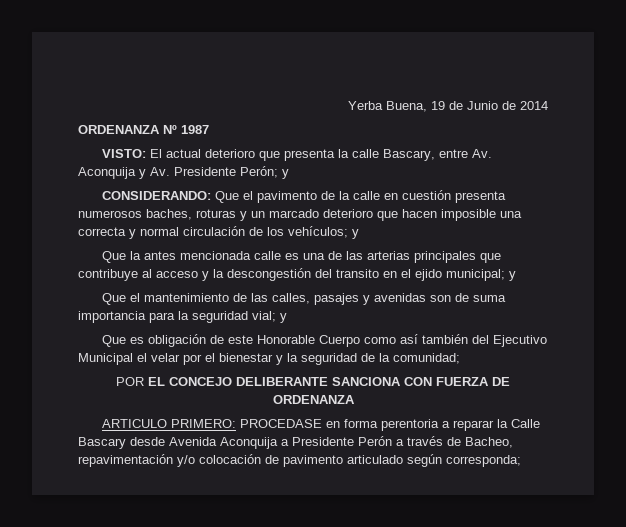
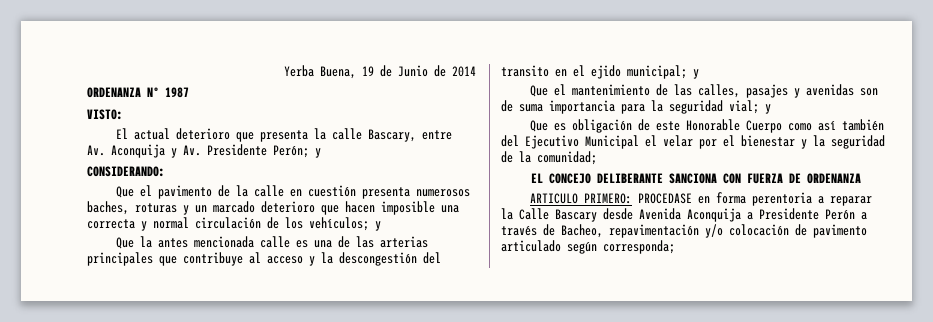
(147, 153) none -> (123, 114) //
(212, 195) none -> (165, 171) //
[116,377,144,386] POR -> (597, 158) none

